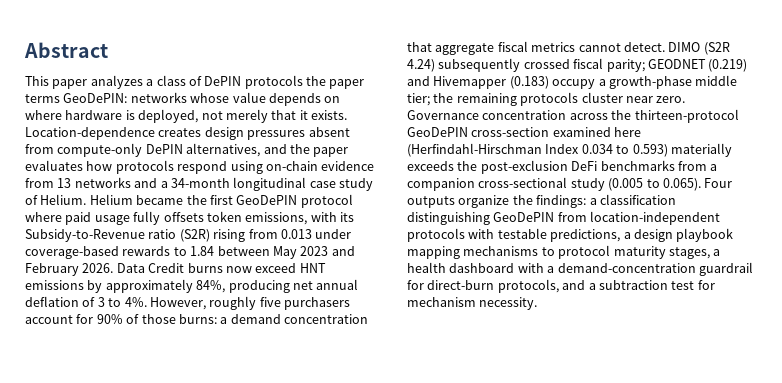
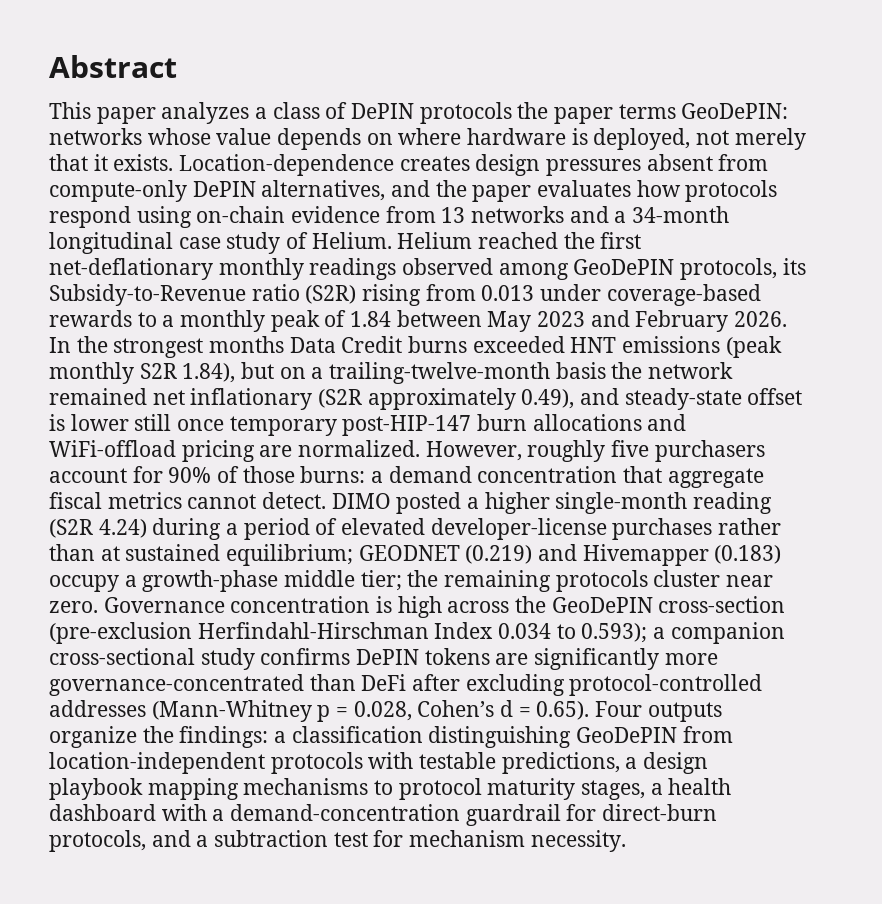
[136,195,184,205] became -> [478,232,559,249] reached
[236,194,353,208] [25,211,337,225] GeoDePIN protocol where paid usage fully offsets token emissions, with -> [49,258,778,280] net-deflationary monthly readings observed among GeoDePIN protocols,
(187, 251) none -> [162,310,347,332] a monthly peak of
[116,263,326,273] [25,279,359,293] [25,296,147,307] Data Credit burns now exceed HNT emissions by approximately 84%, producing net annual deflation of 3 to 4%. -> [49,336,782,358] [49,362,734,384] [49,388,803,410] [49,414,687,436] [49,440,421,462] In the strongest months Data Credit burns exceeded HNT emissions (peak monthly S2R 1.84), but on a trailing-twelve-month basis the network remained net inflationary (S2R approximately 0.49), and steady-state offset is lower still once temporary post-HIP-147 burn allocations and WiFi-offload pricing are normalized.
[703,42,730,55] [407,58,645,72] (S2R 4.24) subsequently crossed fiscal parity; -> [396,492,773,514] [49,518,782,540] [49,544,354,566] posted a higher single-month reading (S2R 4.24) during a period of elevated developer-license purchases rather than at sustained equilibrium;
(567, 115) none -> [376,596,442,618] is high
[634,109,739,123] thirteen-protocol -> (547, 604) none
[552,127,642,137] [407,143,732,157] [407,160,718,174] [407,177,701,191] examined here (Herfindahl-Hirschman Index 0.034 to 0.593) materially exceeds the post-exclusion DeFi benchmarks from a companion cross-sectional study (0.005 to 0.065). -> [49,622,785,644] [49,648,718,670] [49,674,763,696] [49,700,590,722] (pre-exclusion Herfindahl-Hirschman Index 0.034 to 0.593); a companion cross-sectional study confirms DePIN tokens are significantly more governance-concentrated than DeFi after excluding protocol-controlled addresses (Mann-Whitney p = 0.028, Cohen’s d = 0.65).

